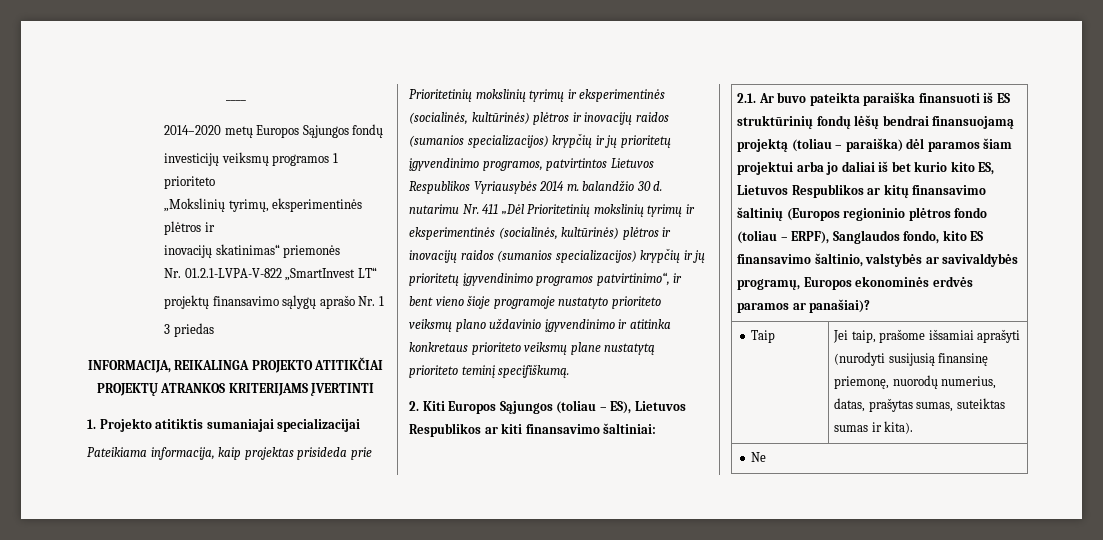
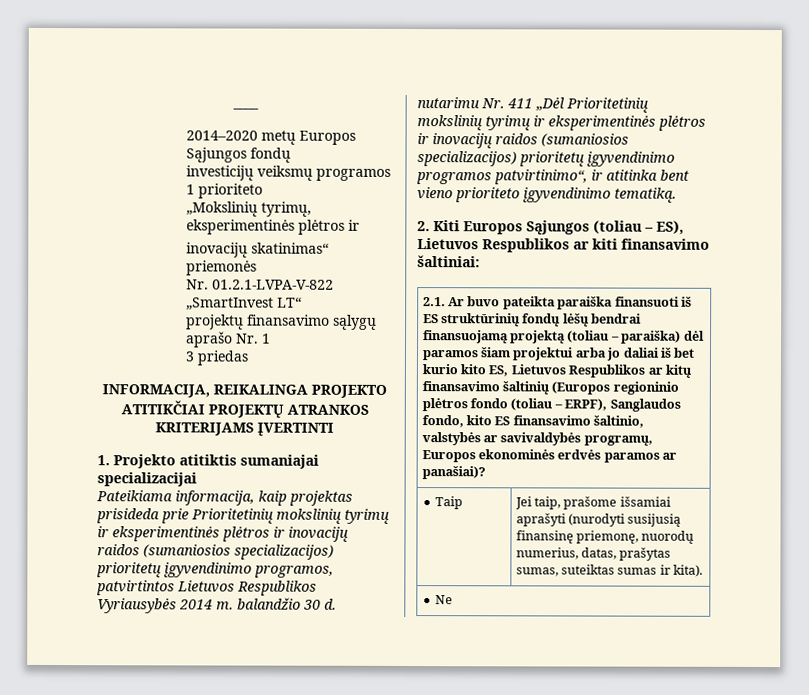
[409,112,669,125] [409,133,618,148] (socialinės, kultūrinės) plėtros ir inovacijų raidos (sumanios specializacijos) krypčių ir jų -> [222,526,349,542] [97,544,334,560] plėtros ir inovacijų raidos (sumaniosios specializacijos)
[498,227,672,240] [409,248,706,263] (socialinės, kultūrinės) plėtros ir inovacijų raidos (sumanios specializacijos) krypčių ir jų -> [658,115,706,131] [417,133,629,149] [417,151,517,167] plėtros ir inovacijų raidos (sumaniosios specializacijos)
(683, 278) none -> [606,169,658,181] atitinka
[467,295,661,309] [409,318,671,332] [409,342,656,355] [409,364,570,378] šioje programoje nustatyto prioriteto veiksmų plano uždavinio įgyvendinimo ir atitinka konkretaus prioriteto veiksmų plane nustatytą prioriteto teminį specifiškumą. -> [455,187,677,203] prioriteto įgyvendinimo tematiką.

